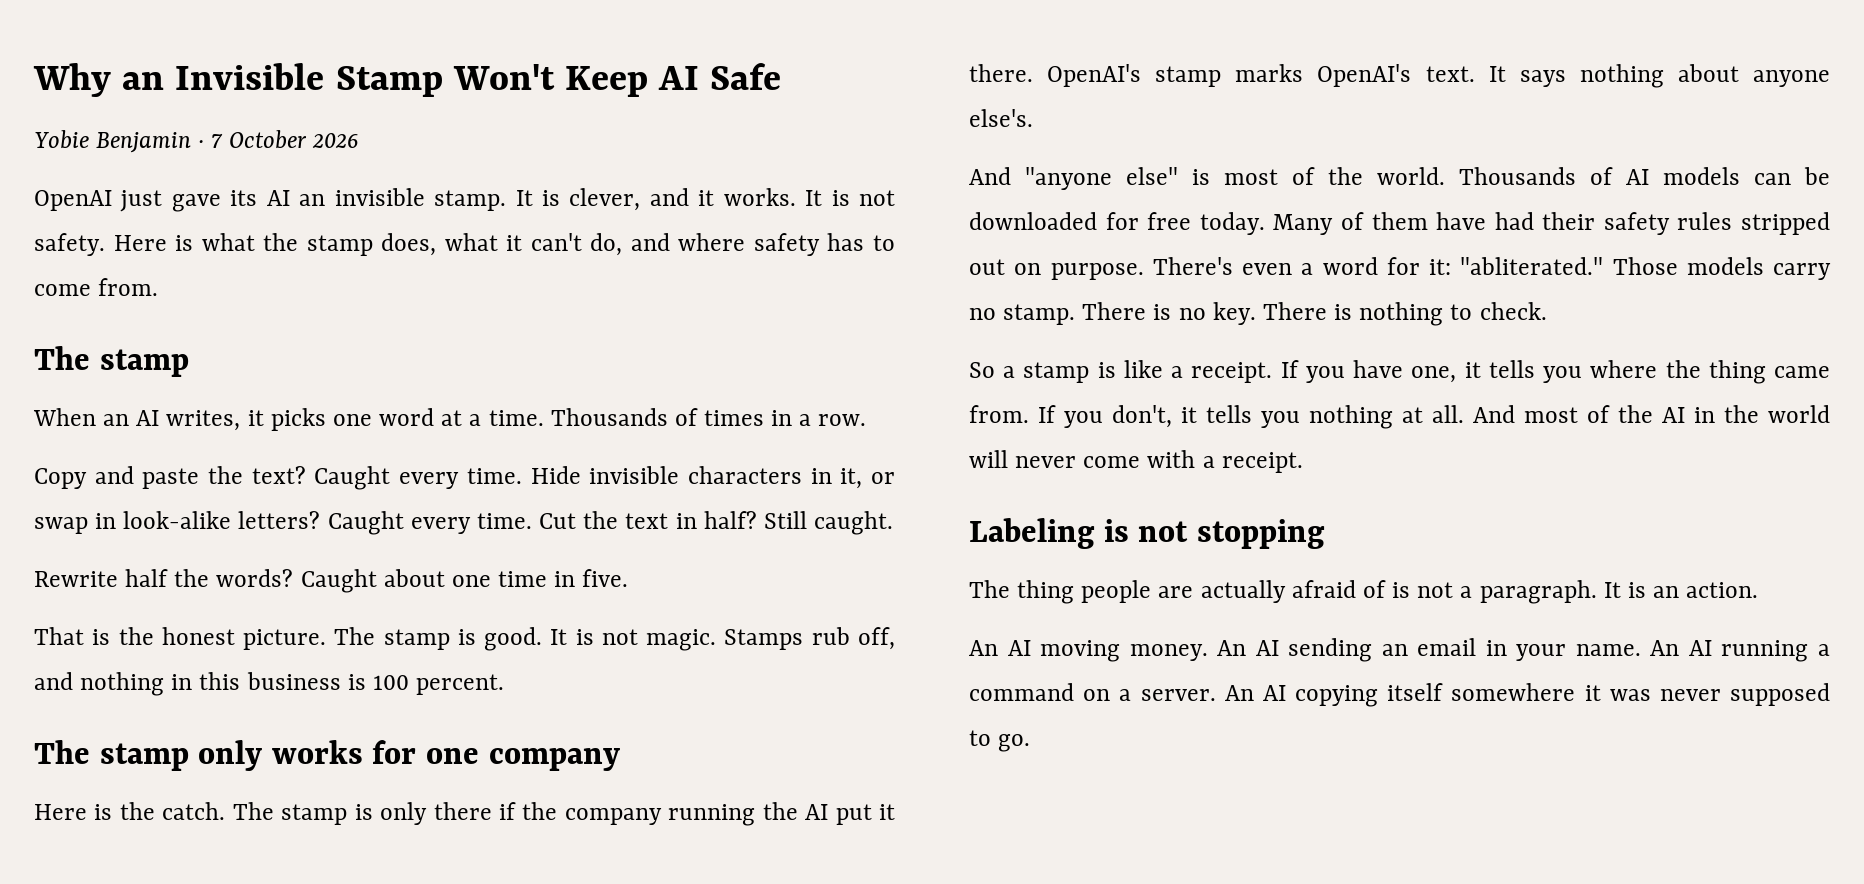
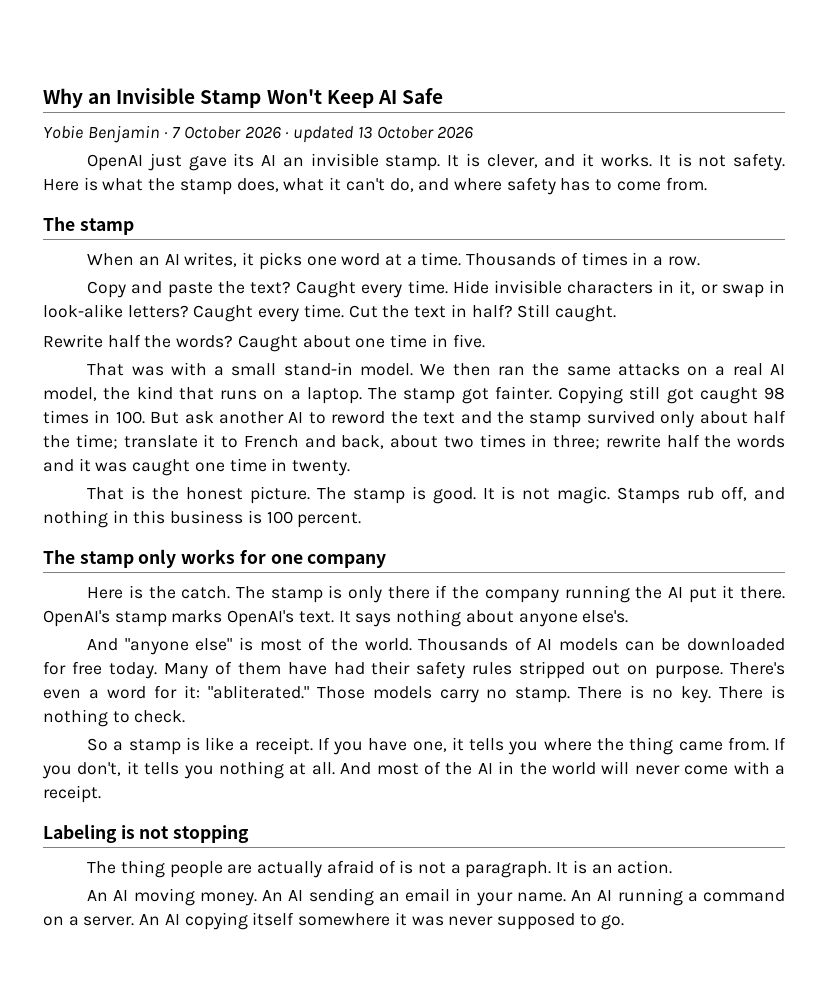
(359, 140) none -> [285,126,474,143] · updated 13 October 2026
(629, 578) none -> [87,362,786,376] [43,386,785,404] [43,410,786,428] [43,434,785,449] [43,458,351,476] // That was with a small stand-in model. We then ran the same attacks on a real AI model, the kind that runs on a laptop. The stamp got fainter. Copying still got caught 98 times in 100. But ask another AI to reword the text and the stamp survived only about half the time; translate it to French and back, about two times in three; rewrite half the words and it was caught one time in twenty.

